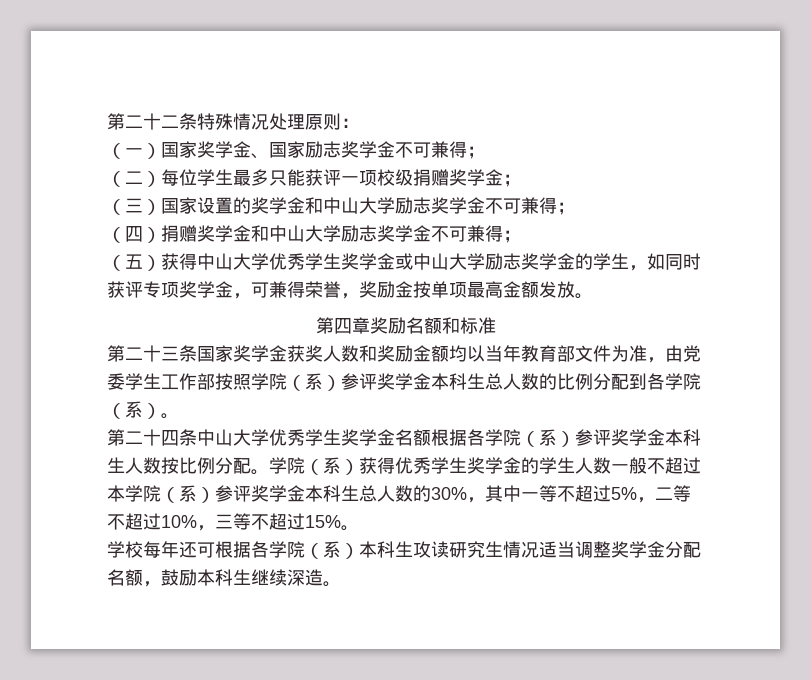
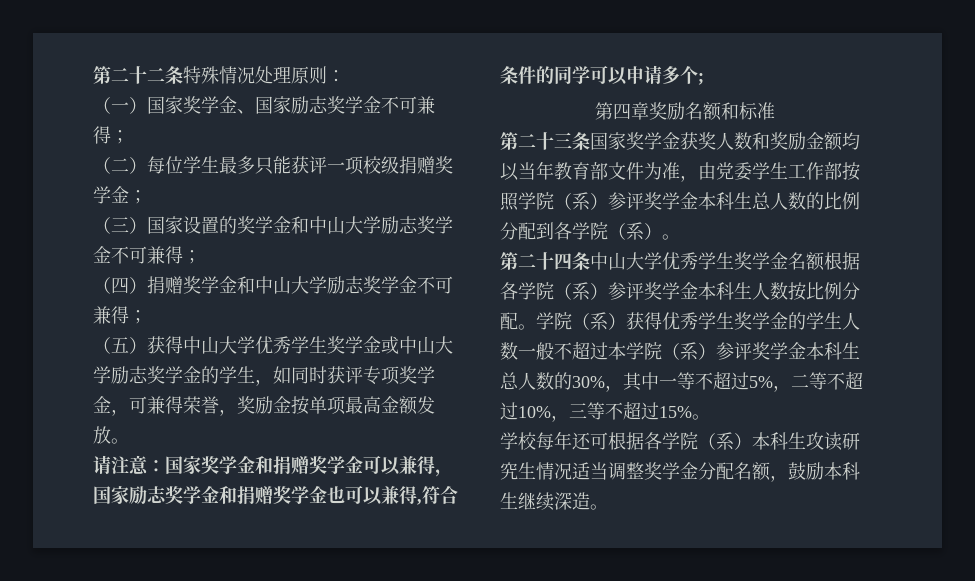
(593, 296) none -> [93,455,453,477] [93,485,458,505] [500,65,704,85] // 请注意：国家奖学金和捐赠奖学金可以兼得，国家励志奖学金和捐赠奖学金也可以兼得,符合条件的同学可以申请多个;

